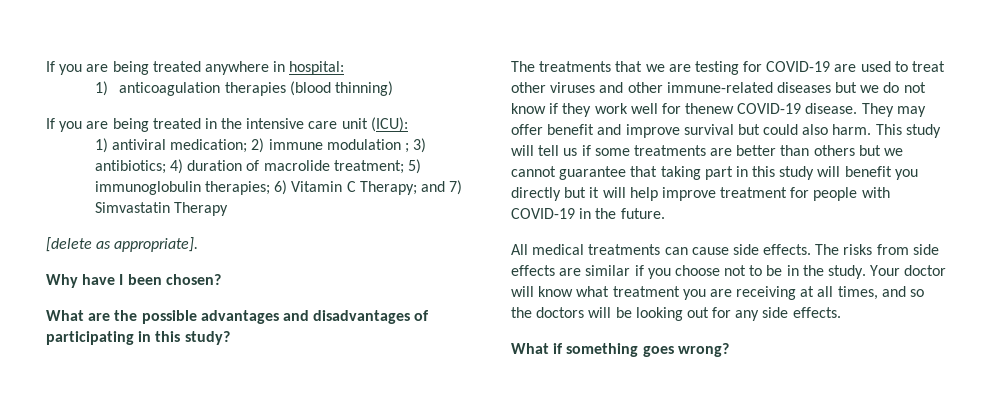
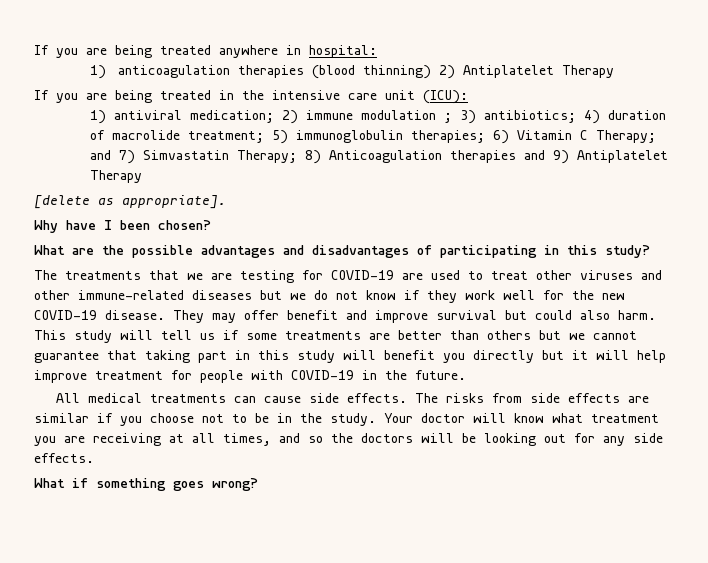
(393, 88) none -> [438,65,614,79] 2) Antiplatelet Therapy
(170, 207) none -> [236,150,668,164] Therapy; 8) Anticoagulation therapies and 9) Antiplatelet
[685,103,735,114] thenew -> [572,290,625,300] the new

